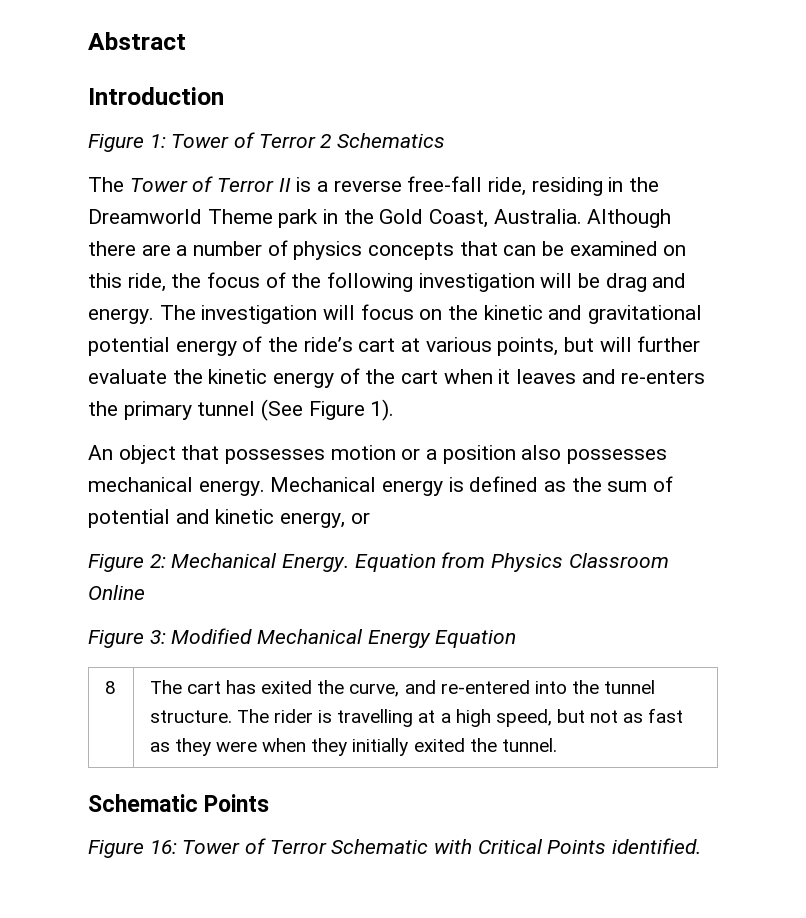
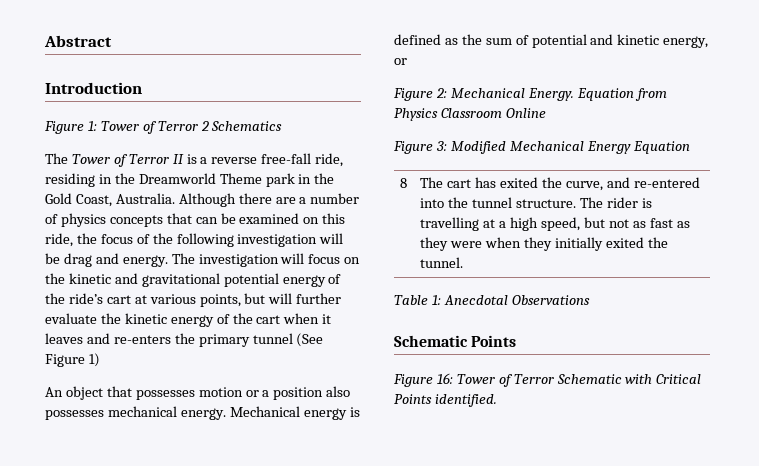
[370,399,395,421] 1). -> [88,353,100,367] 1)
(557, 745) none -> [394,295,590,305] // Table 1: Anecdotal Observations

